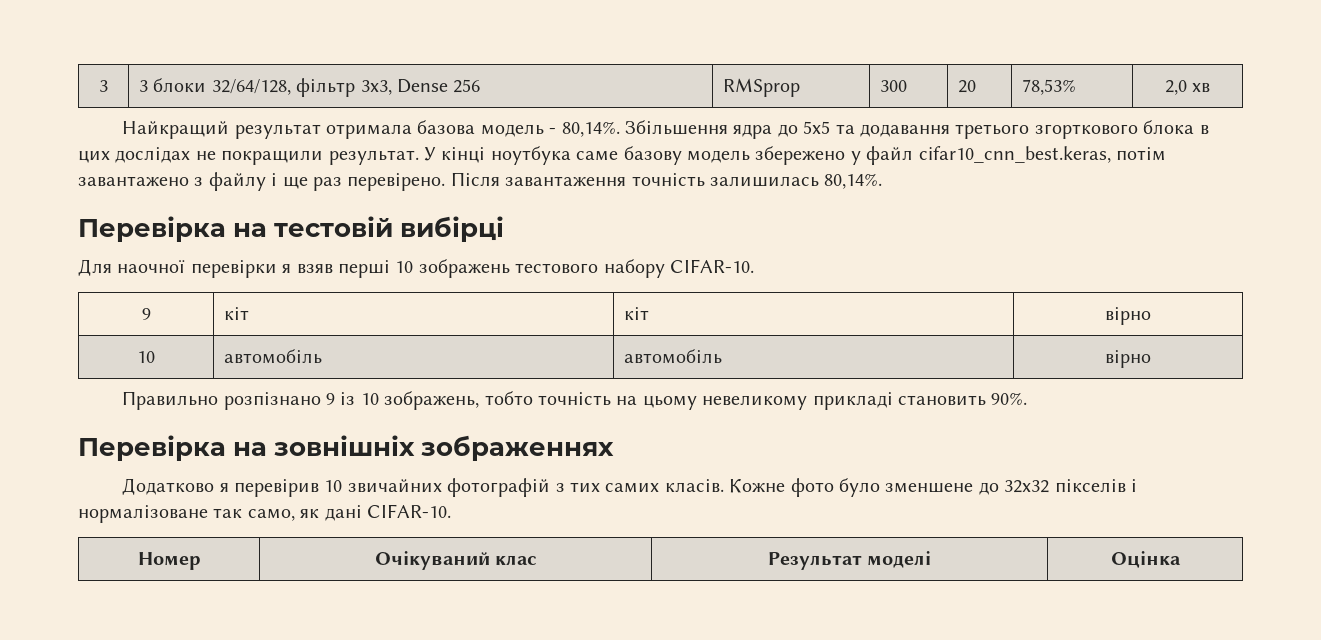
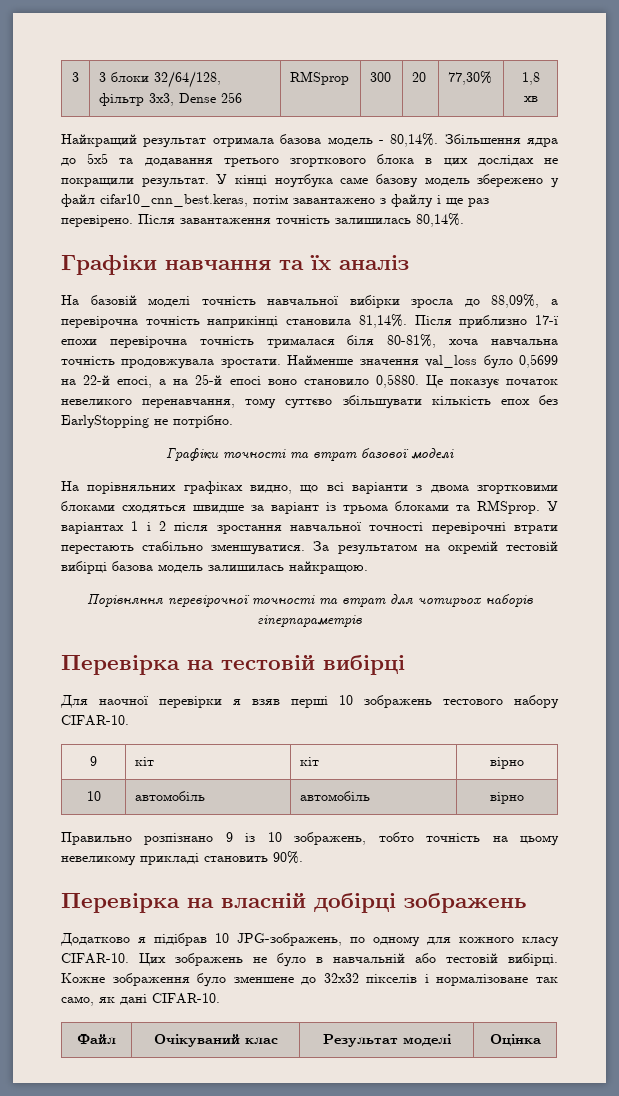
[1022,79,1077,95] [1164,80,1187,95] 78,53% | 2,0 -> [448,71,493,85] [521,72,540,85] 77,30% | 1,8
(883, 181) none -> [61,255,409,275] [61,294,558,308] [61,314,559,328] [61,334,558,348] [61,354,558,369] [61,374,558,389] [61,395,559,409] [61,415,233,428] [166,448,454,462] [61,481,558,494] [61,500,558,514] [61,521,558,534] [61,541,559,555] [61,561,368,574] [86,594,533,608] [257,615,362,628] // Графіки навчання та їх аналіз // На базовій моделі точність навчальної вибірки зросла до 88,09%, а перевірочна точність наприкінці становила 81,14%. Після приблизно 17-ї епохи перевірочна точність трималася біля 80-81%, хоча навчальна точність продовжувала зростати. Найменше значення val_loss було 0,5699 на 22-й епосі, а на 25-й епосі воно становило 0,5880. Це показує початок невеликого перенавчання, тому суттєво збільшувати кількість епох без EarlyStopping не потрібно. // Графіки точності та втрат базової моделі // На порівняльних графіках видно, що всі варіанти з двома згортковими блоками сходяться швидше за варіант із трьома блоками та RMSprop. У варіантах 1 і 2 після зростання навчальної точності перевірочні втрати перестають стабільно зменшуватися. За результатом на окремій тестовій вибірці базова модель залишилась найкращою. // Порівняння перевірочної точності та втрат для чотирьох наборів гіперпараметрів
[274,435,615,461] зовнішніх зображеннях -> [221,893,527,913] власній добірці зображень
[233,478,834,497] перевірив 10 звичайних фотографій з тих самих класів. Кожне фото -> [154,933,559,947] [61,953,558,967] [61,973,190,986] підібрав 10 JPG-зображень, по одному для кожного класу CIFAR-10. Цих зображень не було в навчальній або тестовій вибірці. Кожне зображення
[137,552,201,570] Номер -> [77,1033,116,1045] Файл

